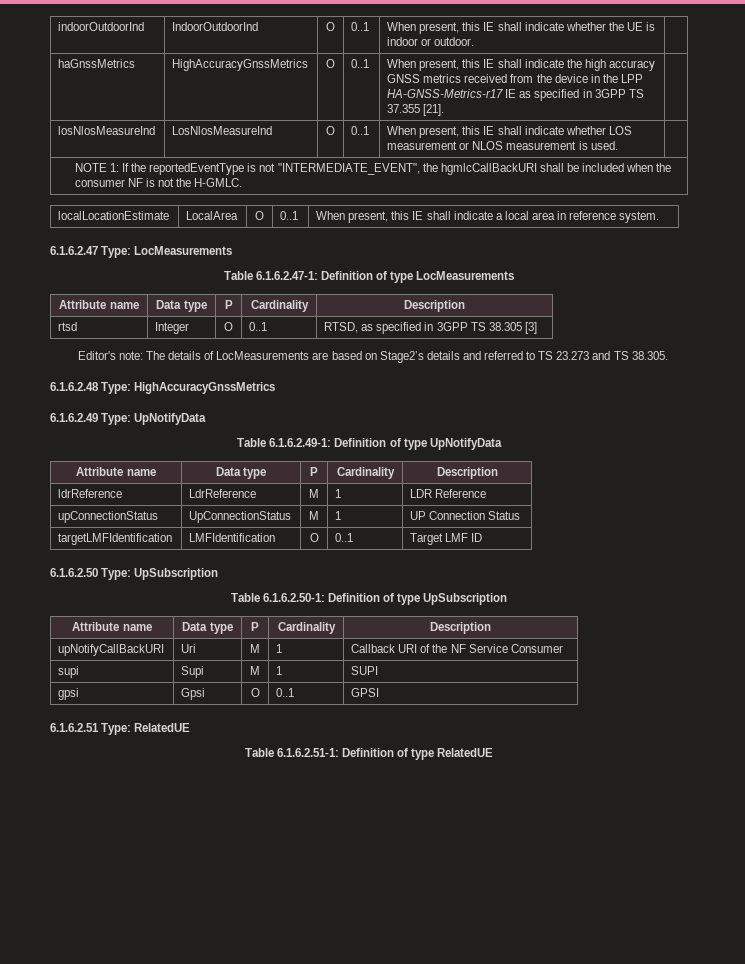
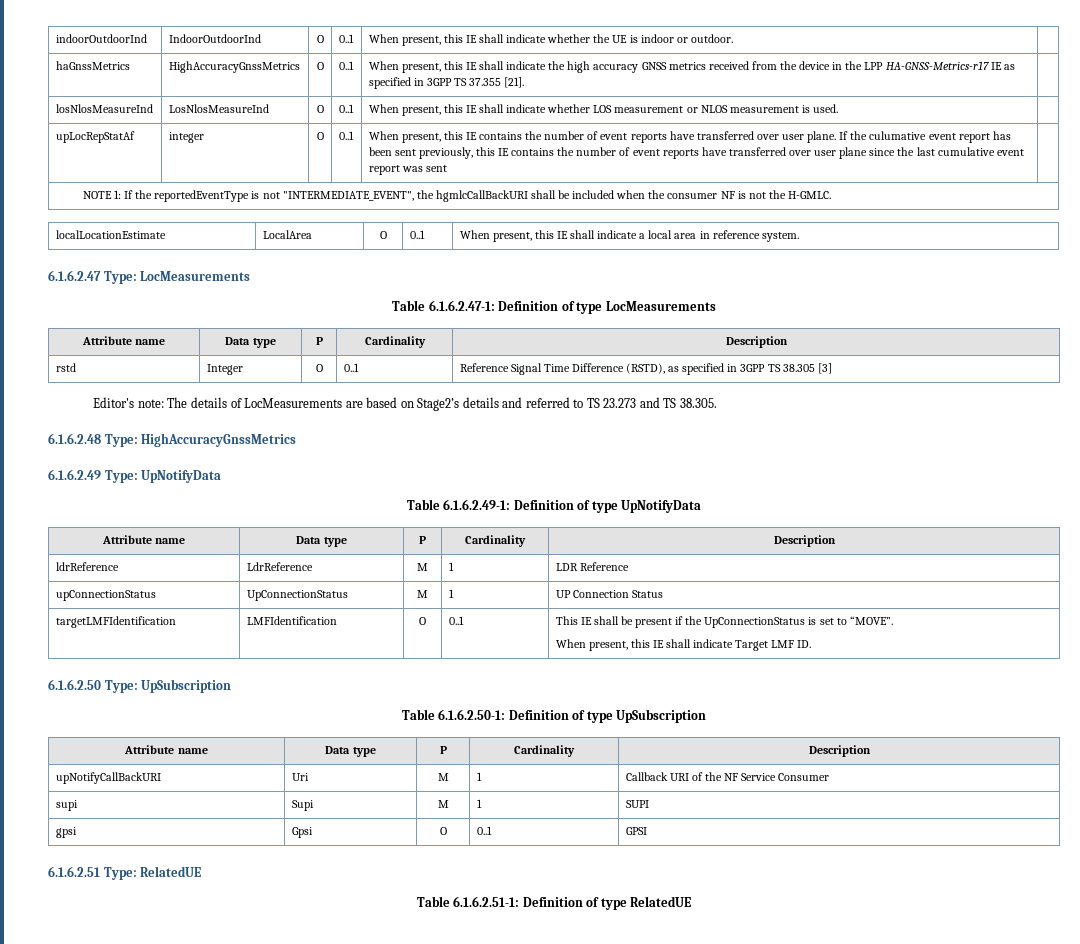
(618, 145) none -> [55,131,135,143] [168,132,204,143] [316,132,324,140] [338,131,354,140] [368,131,1011,143] [368,147,1024,159] [368,165,447,175] // upLocRepStatAf | integer | O | 0..1 | When present, this IE contains the number of event reports have transferred over user plane. If the culumative event report has been sent previously, this IE contains the number of event reports have transferred over user plane since the last cumulative event report was sent |
[58,322,78,331] rtsd -> [55,363,76,372] rstd
[324,322,359,333] RTSD, -> [459,363,666,375] Reference Signal Time Difference (RSTD),
(354, 537) none -> [555,616,893,628] [555,639,734,651] This IE shall be present if the UpConnectionStatus is set to “MOVE”. // When present, this IE shall indicate
[471,533,483,542] ID -> [797,640,812,648] ID.

